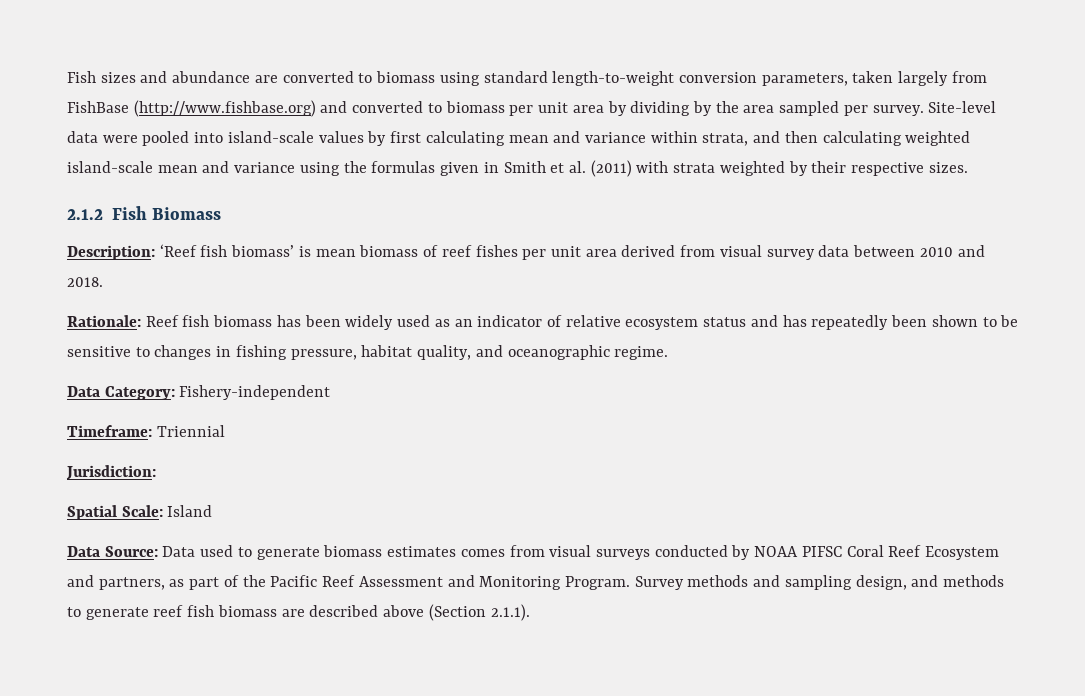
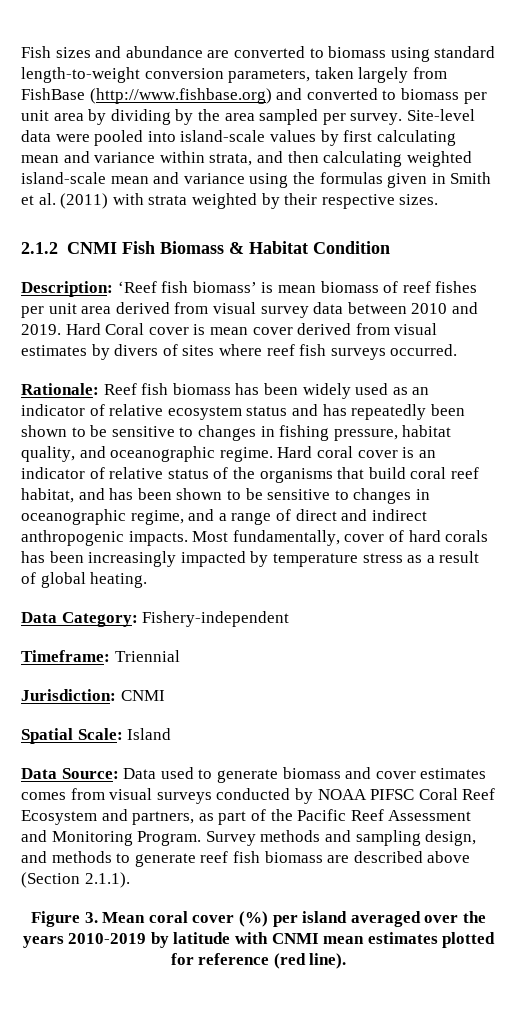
(103, 214) none -> [66,242,117,254] CNMI
(222, 213) none -> [228,241,390,254] & Habitat Condition
[67,277,103,287] 2018. -> [21,323,438,335] [21,344,458,360] 2019. Hard Coral cover is mean cover derived from visual estimates by divers of sites where reef fish surveys occurred.
(669, 353) none -> [277,446,436,458] [21,467,479,483] [21,488,430,504] [21,509,427,525] [21,530,489,546] [21,551,480,567] [21,572,148,588] Hard coral cover is an indicator of relative status of the organisms that build coral reef habitat, and has been shown to be sensitive to changes in oceanographic regime, and a range of direct and indirect anthropogenic impacts. Most fundamentally, cover of hard corals has been increasingly impacted by temperature stress as a result of global heating.
(156, 472) none -> [120,690,165,701] CNMI
(383, 551) none -> [345,767,416,779] and cover
(530, 612) none -> [31,911,486,927] [22,932,496,948] [170,953,347,969] // Figure 3. Mean coral cover (%) per island averaged over the years 2010-2019 by latitude with CNMI mean estimates plotted for reference (red line).

